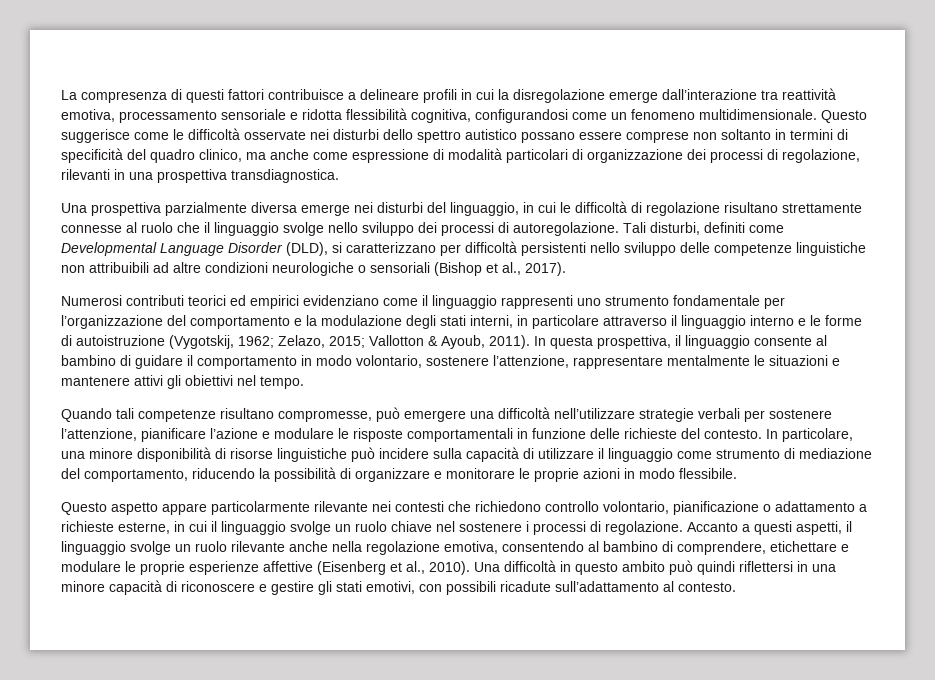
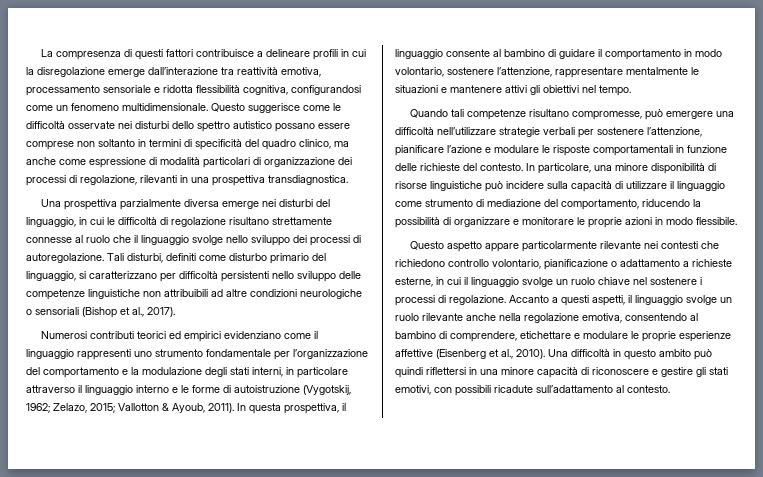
[61,242,328,256] Developmental Language Disorder (DLD), -> [229,253,326,264] [26,271,76,281] disturbo primario del linguaggio,

